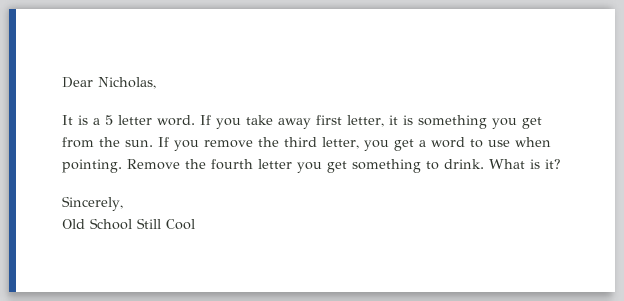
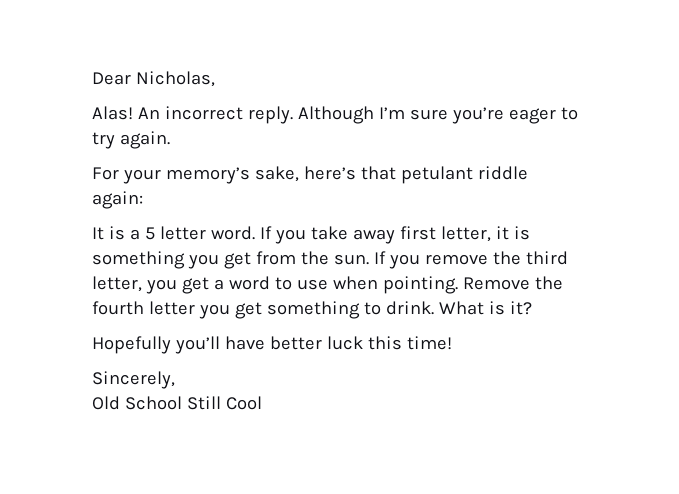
(156, 83) none -> [92,106,578,124] [92,131,170,149] [92,166,528,184] [92,191,143,209] // Alas! An incorrect reply. Although I’m sure you’re eager to try again. // For your memory’s sake, here’s that petulant riddle again:
(561, 164) none -> [92,336,452,354] // Hopefully you’ll have better luck this time!

